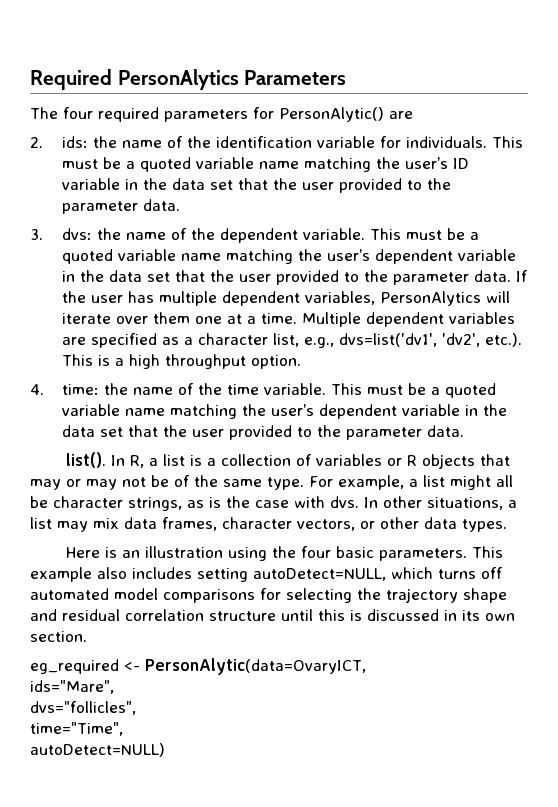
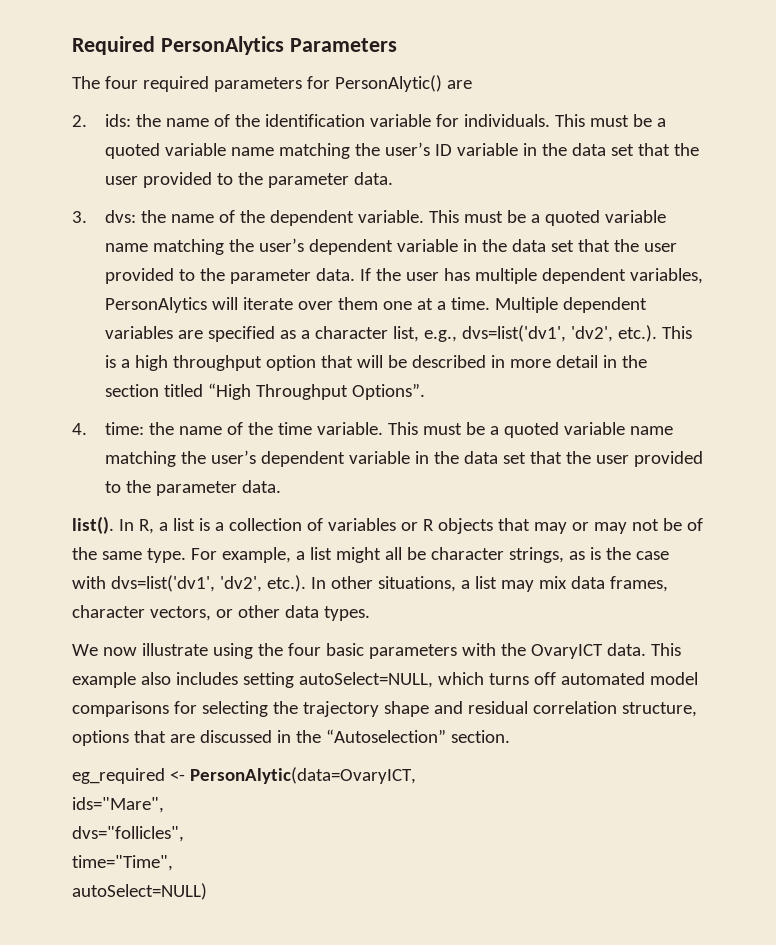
[250,355,301,369] option. -> [265,355,647,371] [104,383,425,400] option that will be described in more detail in the section titled “High Throughput Options”.
[330,496,359,508] dvs. -> [110,575,306,592] dvs=list('dv1', 'dv2', etc.).
[65,546,467,561] Here is an illustration using the four basic parameters. -> [72,643,646,659] We now illustrate using the four basic parameters with the OvaryICT data.
[253,568,386,581] autoDetect=NULL, -> [298,672,433,688] autoSelect=NULL,
[209,609,515,621] structure until this is discussed in its own -> [621,702,697,717] [72,729,446,746] structure, options that are discussed in the “Autoselection”
[30,743,165,757] autoDetect=NULL) -> [72,883,207,900] autoSelect=NULL)

